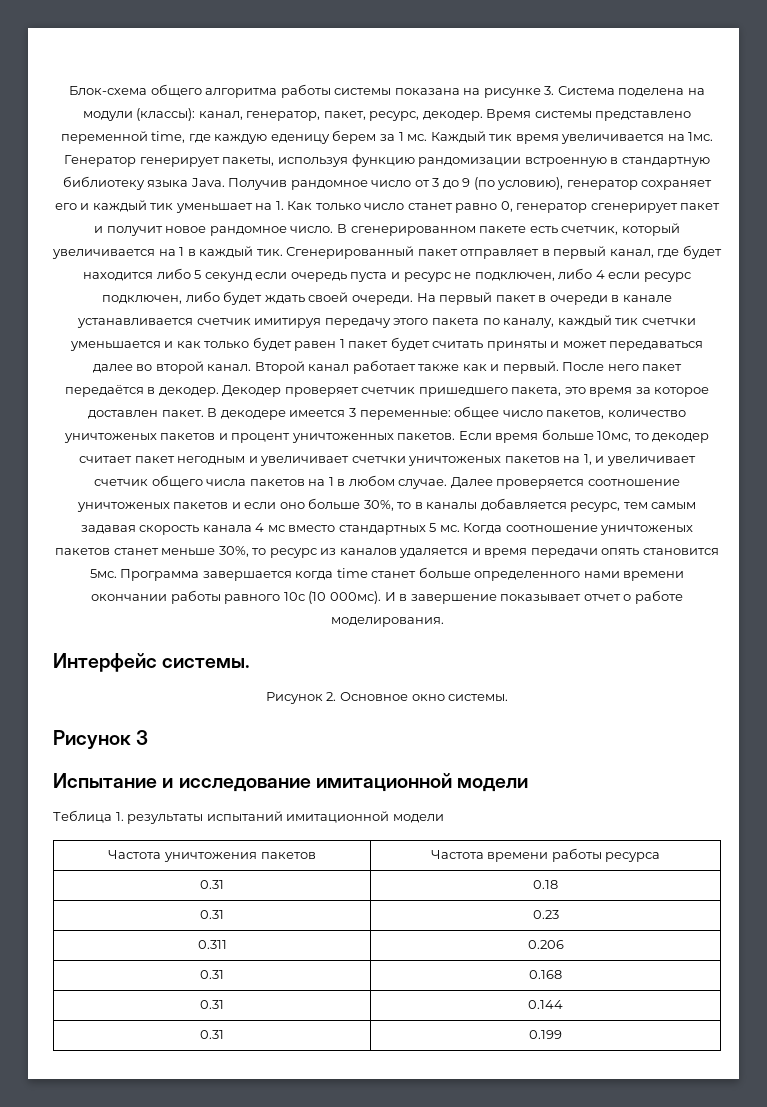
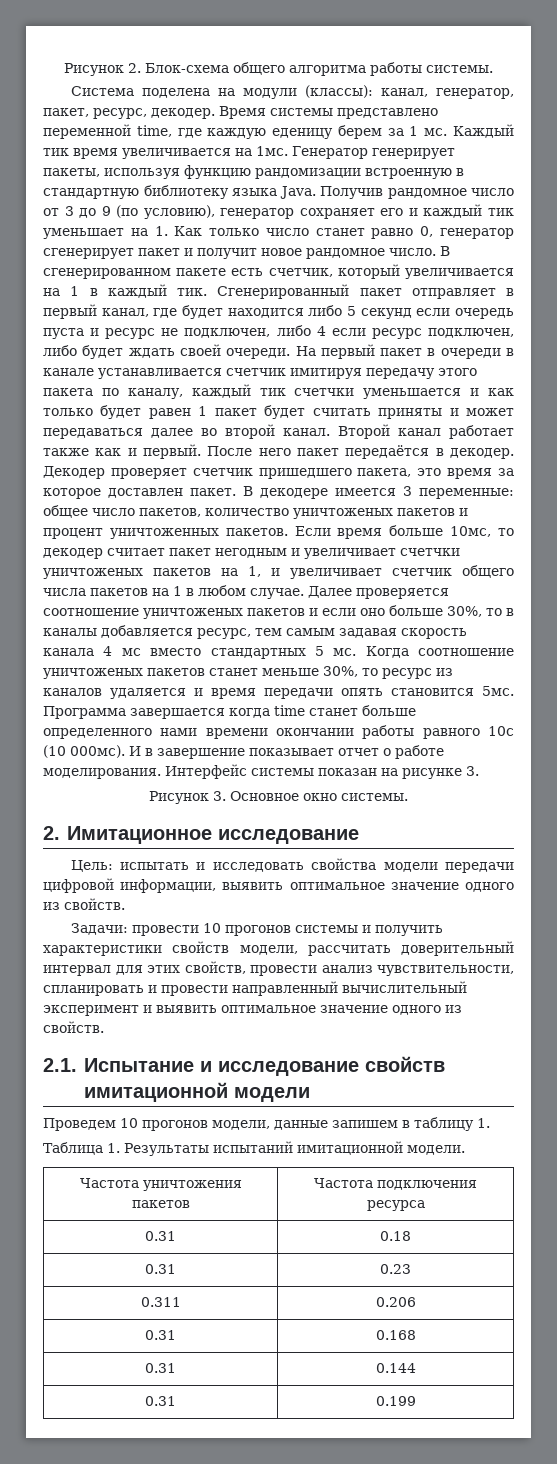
(69, 90) none -> [64,63,141,76] Рисунок 2.
[334,86,555,98] системы показана на рисунке 3. -> [426,65,493,73] системы. //
[53,653,251,672] [265,692,337,704] // Интерфейс системы. // Рисунок 2. -> [165,764,479,779] [149,791,226,804] Интерфейс системы показан на рисунке 3. // Рисунок 3.
[53,730,149,749] Рисунок 3 // -> [43,826,359,844] [70,858,514,873] [43,878,514,893] [43,898,125,910] [70,923,443,936] [43,941,514,956] [43,961,514,976] [43,981,467,996] [43,1005,462,1016] [43,1021,104,1033] [43,1058,77,1072] 2. Имитационное исследование // Цель: испытать и исследовать свойства модели передачи цифровой информации, выявить оптимальное значение одного из свойств. // Задачи: провести 10 прогонов системы и получить характеристики свойств модели, рассчитать доверительный интервал для этих свойств, провести анализ чувствительности, спланировать и провести направленный вычислительный эксперимент и выявить оптимальное значение одного из свойств. // 2.1.
[315,773,529,792] [53,810,204,824] имитационной модели // Теблица 1. результаты -> [364,1056,445,1072] [83,1082,310,1102] [43,1117,490,1131] [43,1142,209,1156] свойств имитационной модели // Проведем 10 прогонов модели, данные запишем в таблицу 1. // Таблица 1. Результаты
[392,814,444,823] модели -> [407,1145,465,1155] модели.
[487,848,602,862] времени работы -> [377,1180,477,1190] подключения

